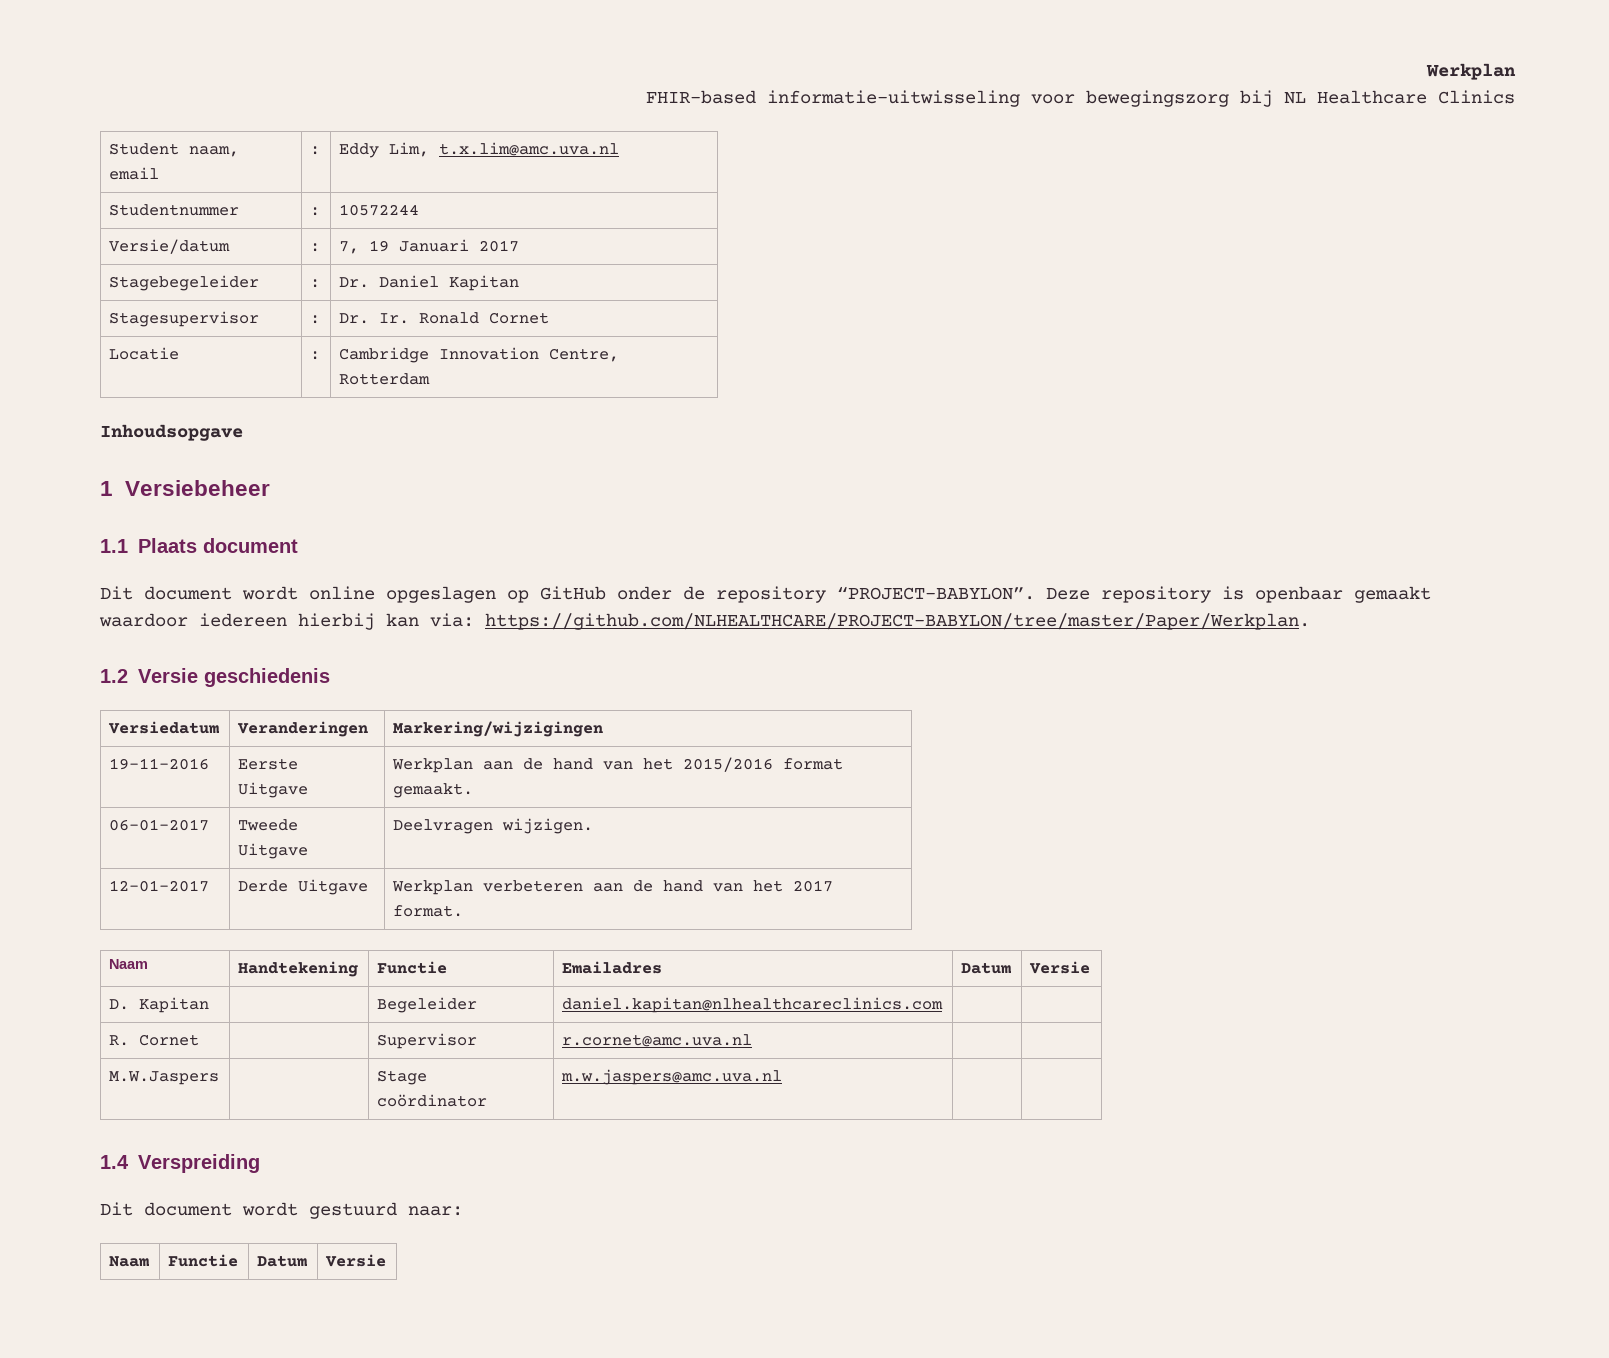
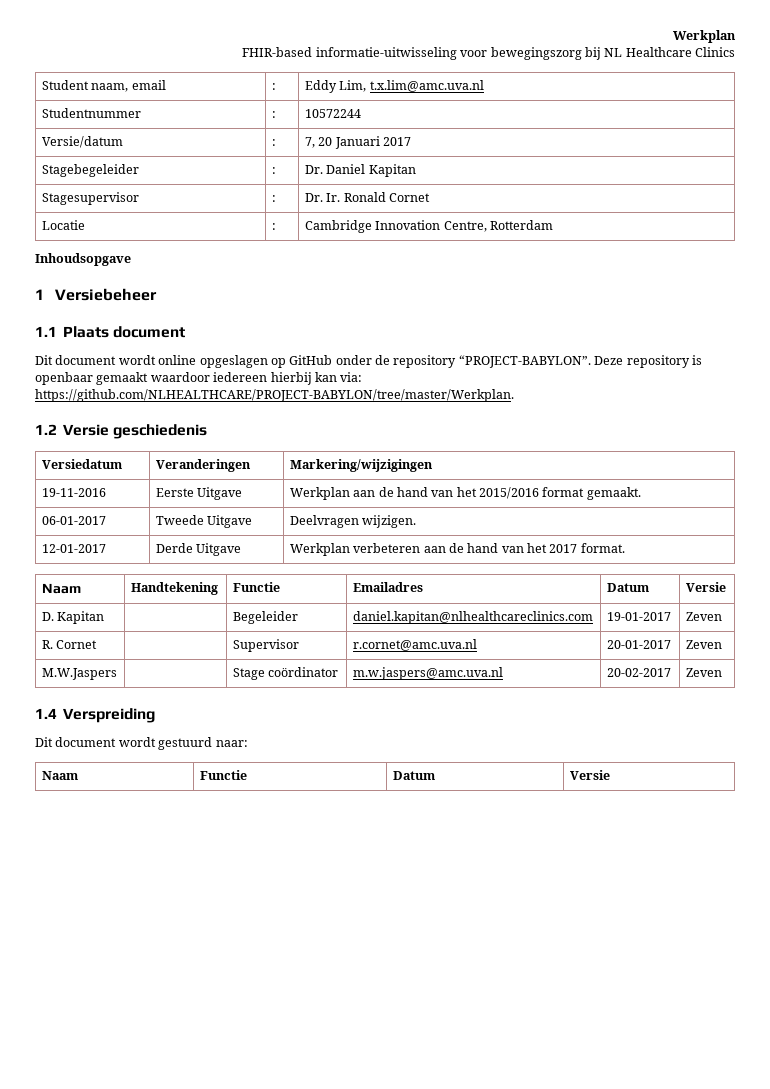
[369,240,390,252] 19 -> [318,137,333,146] 20
[485,613,1310,630] https://github.com/NLHEALTHCARE/PROJECT-BABYLON/tree/master/Paper/Werkplan. -> [35,389,514,402] https://github.com/NLHEALTHCARE/PROJECT-BABYLON/tree/master/Werkplan.
(944, 1005) | -> [606,612,671,621] [685,612,722,621] 19-01-2017 | Zeven
(753, 1040) | -> [606,640,671,649] [685,640,722,649] 20-01-2017 | Zeven
(783, 1077) | -> [606,668,671,677] [685,668,722,677] 20-02-2017 | Zeven

